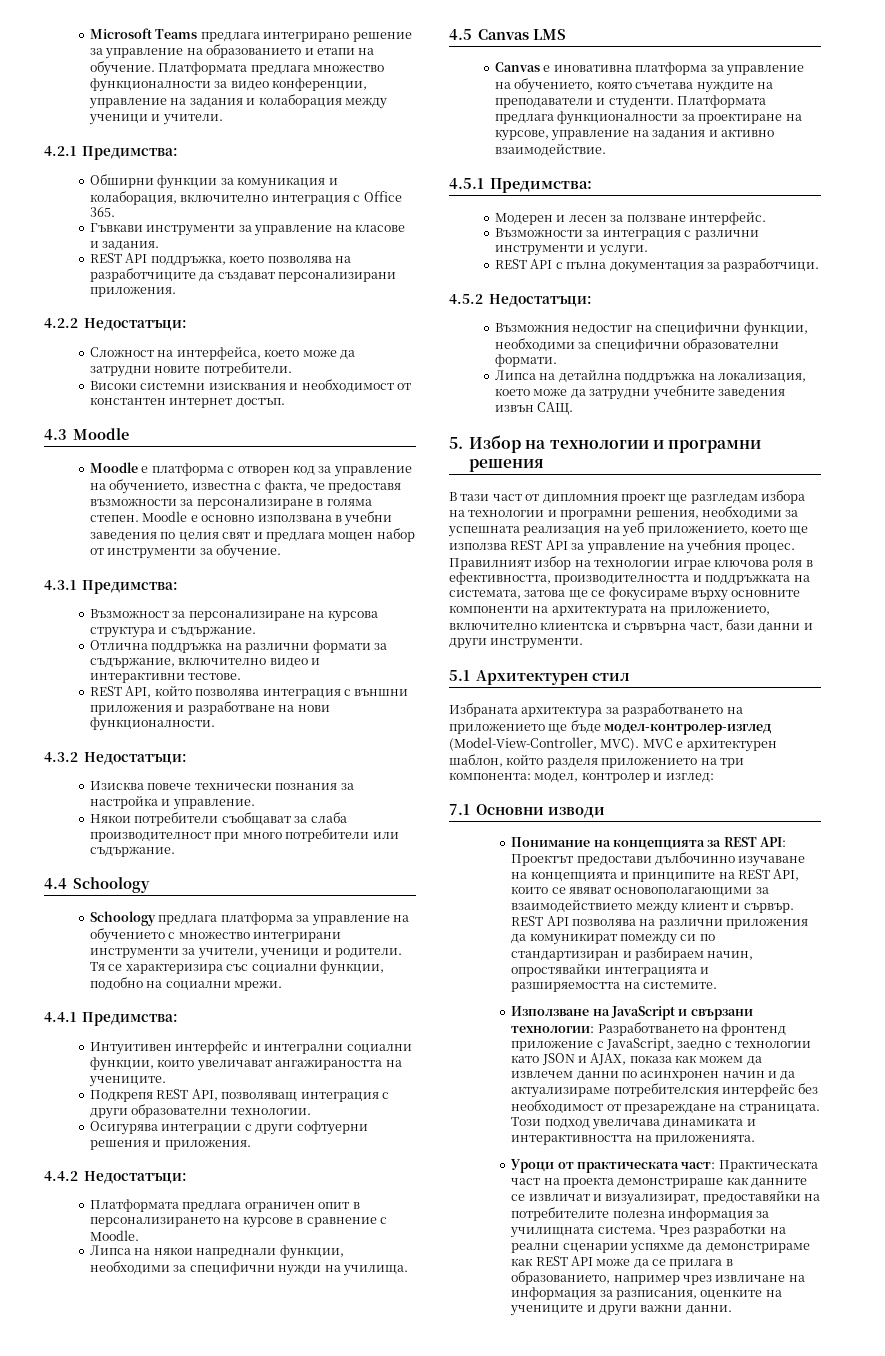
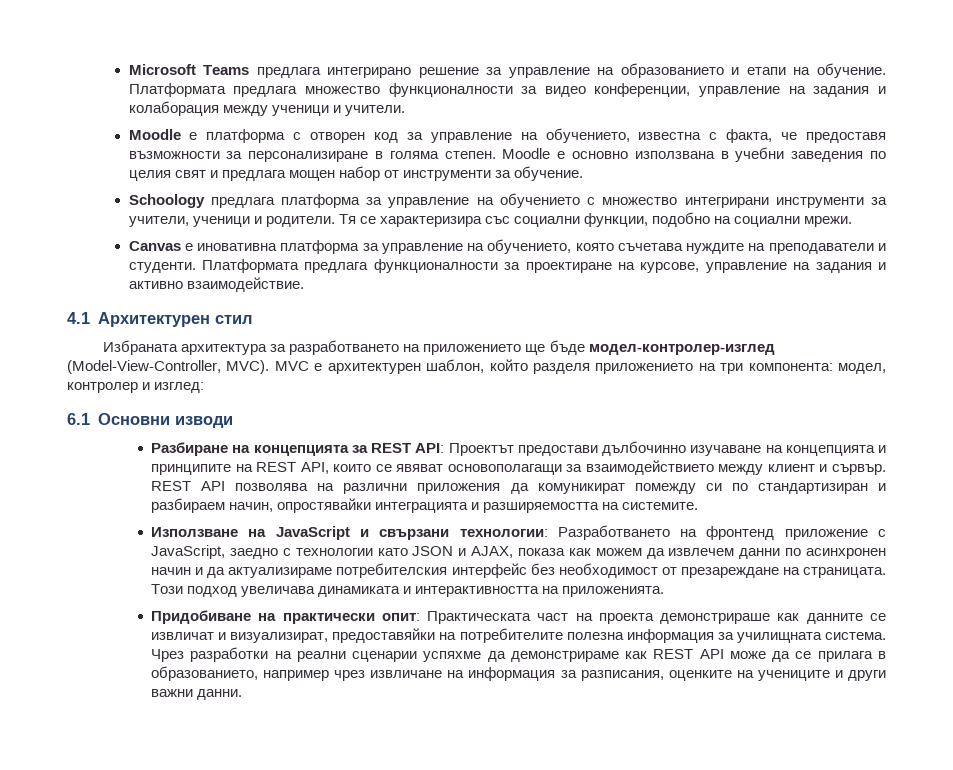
[44,146,179,160] [90,174,338,189] [90,191,402,205] [90,207,116,217] [90,223,405,236] [90,241,160,251] [90,253,351,266] [90,268,397,282] [90,286,177,297] [44,318,188,331] [90,346,355,360] [90,362,292,377] [90,379,411,393] [90,397,285,408] [44,428,130,440] // 4.2.1 Предимства: // Обширни функции за комуникация и колаборация, включително интеграция с Office 365. // Гъвкави инструменти за управление на класове и задания. // REST API поддръжка, което позволява на разработчиците да създават персонализирани приложения. // 4.2.2 Недостатъци: // Сложност на интерфейса, което може да затрудни новите потребители. // Високи системни изисквания и необходимост от константен интернет достъп. // 4.3 Moodle -> (405, 110) none
[44,580,179,594] [90,609,378,622] [90,626,256,638] [90,640,387,653] [90,657,321,668] [90,672,242,683] [90,685,409,699] [90,701,330,715] [90,717,216,731] [44,752,188,765] [90,781,354,790] [90,795,255,810] [90,812,347,826] [90,828,399,842] [90,846,176,857] [44,877,151,893] // 4.3.1 Предимства: // Възможност за персонализиране на курсова структура и съдържание. // Отлична поддръжка на различни формати за съдържание, включително видео и интерактивни тестове. // REST API, който позволява интеграция с външни приложения и разработване на нови функционалности. // 4.3.2 Недостатъци: // Изисква повече технически познания за настройка и управление. // Някои потребители съобщават за слаба производителност при много потребители или съдържание. // 4.4 Schoology -> (584, 173) none
[44,1012,179,1026] [90,1040,412,1055] [90,1057,402,1071] [89,1076,167,1087] [90,1089,389,1102] [90,1104,311,1119] [90,1121,368,1135] [90,1139,251,1150] [44,1171,188,1184] [90,1199,360,1212] [90,1216,387,1228] [90,1230,140,1241] [90,1245,344,1259] [90,1261,408,1276] [449,29,567,40] // 4.4.1 Предимства: // Интуитивен интерфейс и интегрални социални функции, които увеличават ангажираността на учениците. // Подкрепя REST API, позволяващ интеграция с други образователни технологии. // Осигурява интеграции с други софтуерни решения и приложения. // 4.4.2 Недостатъци: // Платформата предлага ограничен опит в персонализирането на курсове в сравнение с Moodle. // Липса на някои напреднали функции, необходими за специфични нужди на училища. // 4.5 Canvas LMS -> (853, 221) none
[449,178,593,193] [495,211,766,225] [495,228,759,240] [495,245,648,256] [495,258,820,273] [449,294,593,307] [495,322,808,336] [495,338,780,352] [495,354,558,367] [495,369,806,383] [495,385,785,400] [495,402,574,415] [449,435,761,453] [469,459,545,472] [449,490,805,504] [449,506,799,520] [448,522,809,537] [449,539,795,554] [449,556,813,570] [449,572,810,585] [449,587,801,601] [449,605,770,617] [449,619,813,633] [449,638,584,649] [449,670,470,681] 4.5.1 Предимства: // Модерен и лесен за ползване интерфейс. // Възможности за интеграция с различни инструменти и услуги. // REST API с пълна документация за разработчици. // 4.5.2 Недостатъци: // Възможния недостиг на специфични функции, необходими за специфични образователни формати. // Липса на детайлна поддръжка на локализация, което може да затрудни учебните заведения извън САЩ. // 5. Избор на технологии и програмни решения // В тази част от дипломния проект ще разгледам избора на технологии и програмни решения, необходими за успешната реализация на уеб приложението, което ще използва REST API за управление на учебния процес. Правилният избор на технологии играе ключова роля в ефективността, производителността и поддръжката на системата, затова ще се фокусираме върху основните компоненти на архитектурата на приложението, включително клиентска и сървърна част, бази данни и други инструменти. // 5.1 -> [67,312,90,324] 4.1
[449,804,470,815] 7.1 -> [67,413,90,425] 6.1
[511,837,591,847] Понимание -> [151,442,229,456] Разбиране
[614,887,753,897] основополагающими -> [447,464,562,475] основополагащи
[511,1159,716,1173] Уроци от практическата част: -> [151,610,420,624] Придобиване на практически опит:

